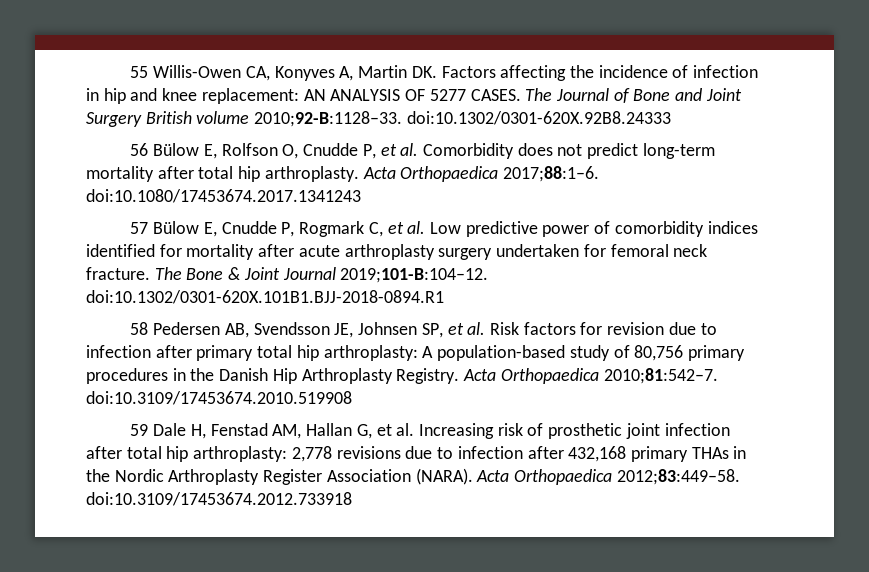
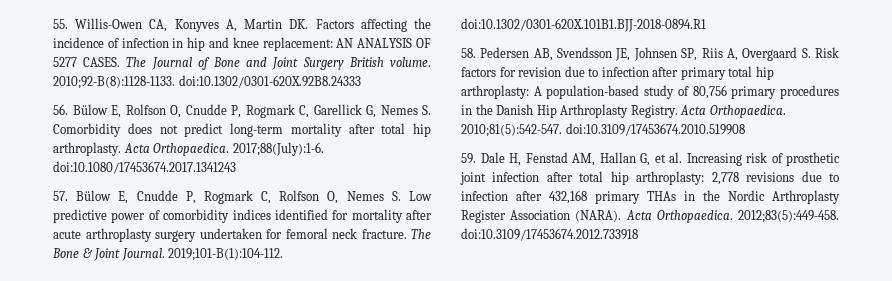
[130,66,149,78] 55 -> [53,19,68,29] 55.
[196,111,403,127] volume 2010;92-B:1128–33. -> [389,57,431,67] [53,76,175,89] volume. 2010;92-B(8):1128-1133.
[130,143,149,156] 56 -> [53,104,68,115] 56.
[380,143,419,156] et al. -> [245,104,431,118] Rogmark C, Garellick G, Nemes S.
[400,166,600,182] Orthopaedica 2017;88:1–6. -> [153,142,324,156] Orthopaedica. 2017;88(July):1-6.
[130,222,149,234] 57 -> [53,191,68,201] 57.
[387,221,426,234] et al. -> [279,190,401,204] Rolfson O, Nemes S.
[282,267,489,283] Journal 2019;101-B:104–12. -> [121,248,284,261] Journal. 2019;101-B(1):104-112.
[130,322,149,335] 58 -> [461,48,476,58] 58.
[447,322,486,335] et al. -> [701,47,811,61] Riis A, Overgaard S.
[500,368,718,384] Orthopaedica 2010;81:542–7. -> [709,105,786,118] [461,124,562,137] Orthopaedica. 2010;81(5):542-547.
[130,424,149,436] 59 -> [461,153,476,164] 59.
[514,469,740,485] Orthopaedica 2012;83:449–58. -> [656,210,839,223] Orthopaedica. 2012;83(5):449-458.

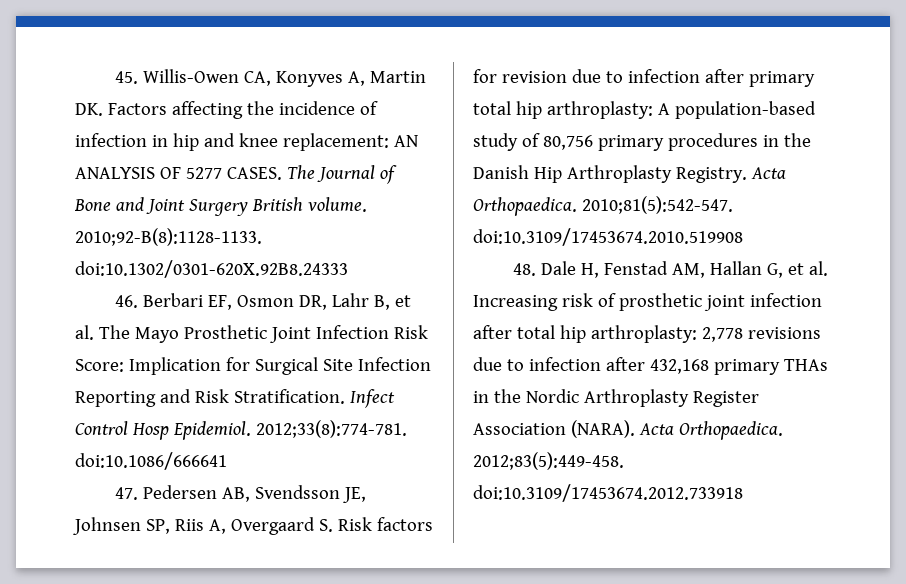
[53,19,68,29] 55. -> [115,71,139,84] 45.
[53,104,431,118] [53,123,431,137] [53,142,324,156] [53,161,236,174] [53,190,432,204] [53,209,432,223] [53,228,431,242] [52,248,284,261] [461,18,706,32] [461,48,476,58] 56. Bülow E, Rolfson O, Cnudde P, Rogmark C, Garellick G, Nemes S. Comorbidity does not predict long-term mortality after total hip arthroplasty. Acta Orthopaedica. 2017;88(July):1-6. doi:10.1080/17453674.2017.1341243 // 57. Bülow E, Cnudde P, Rogmark C, Rolfson O, Nemes S. Low predictive power of comorbidity indices identified for mortality after acute arthroplasty surgery undertaken for femoral neck fracture. The Bone & Joint Journal. 2019;101-B(1):104-112. doi:10.1302/0301-620X.101B1.BJJ-2018-0894.R1 // 58. -> [115,293,412,310] [75,325,428,343] [75,357,431,375] [75,389,395,408] [75,420,407,440] [75,452,227,470] [115,487,139,500] 46. Berbari EF, Osmon DR, Lahr B, et al. The Mayo Prosthetic Joint Infection Risk Score: Implication for Surgical Site Infection Reporting and Risk Stratification. Infect Control Hosp Epidemiol. 2012;33(8):774-781. doi:10.1086/666641 // 47.
[461,153,476,164] 59. -> [513,263,537,276] 48.

